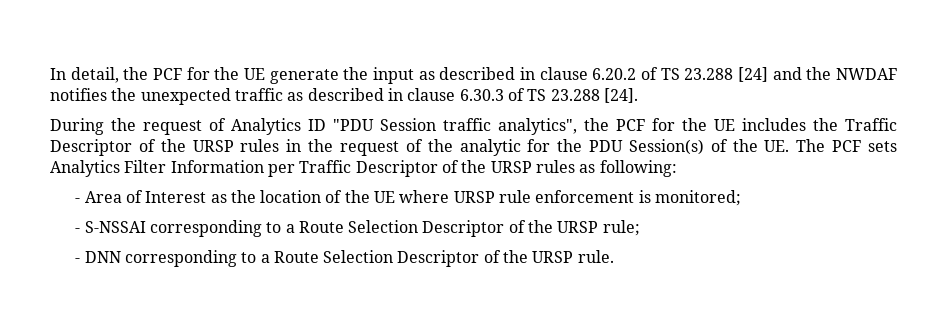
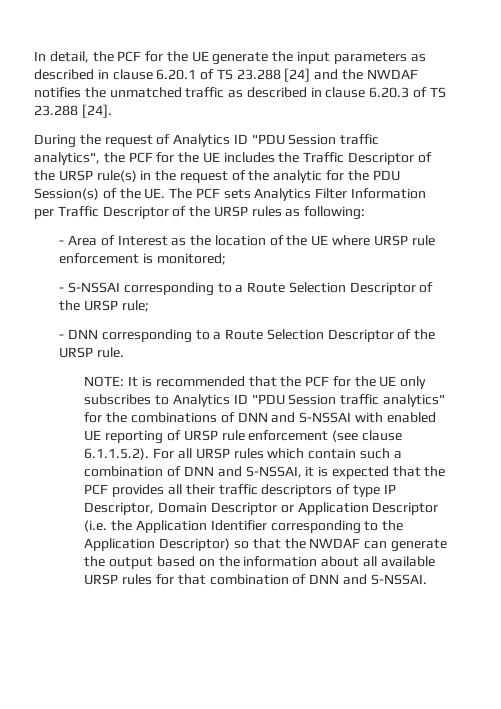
[418,67,637,80] as described in clause 6.20.2 -> [333,52,426,64] [34,69,197,80] parameters as described in clause 6.20.1
[140,88,231,105] unexpected -> [109,87,182,98] unmatched
[459,89,504,101] 6.30.3 -> [369,87,410,98] 6.20.3
[240,139,280,152] rules -> [96,170,137,182] rule(s)
(614, 256) none -> [84,376,427,389] [84,394,445,407] [84,412,436,423] [84,430,402,444] [84,448,402,460] [84,466,446,479] [84,484,396,497] [84,502,439,515] [84,520,404,534] [84,538,447,552] [84,556,435,569] [84,574,427,585] // NOTE: It is recommended that the PCF for the UE only subscribes to Analytics ID "PDU Session traffic analytics" for the combinations of DNN and S-NSSAI with enabled UE reporting of URSP rule enforcement (see clause 6.1.1.5.2). For all URSP rules which contain such a combination of DNN and S-NSSAI, it is expected that the PCF provides all their traffic descriptors of type IP Descriptor, Domain Descriptor or Application Descriptor (i.e. the Application Identifier corresponding to the Application Descriptor) so that the NWDAF can generate the output based on the information about all available URSP rules for that combination of DNN and S-NSSAI.

